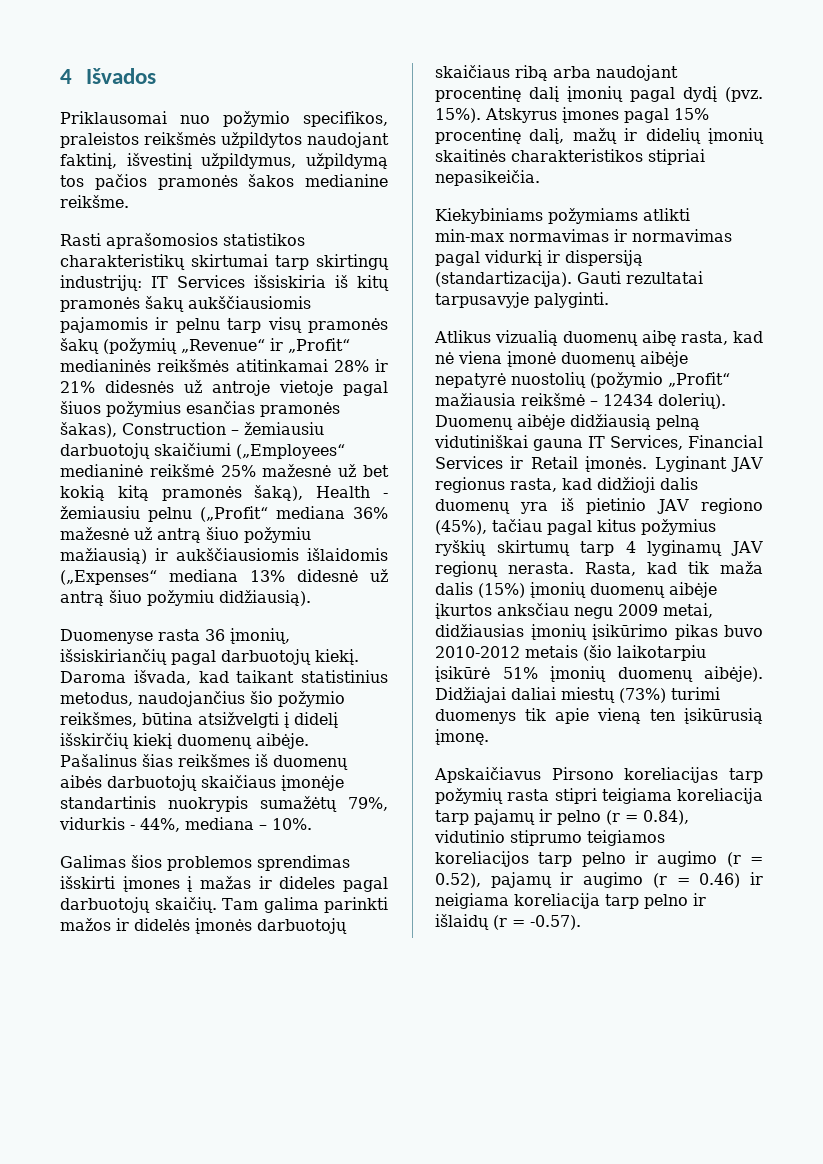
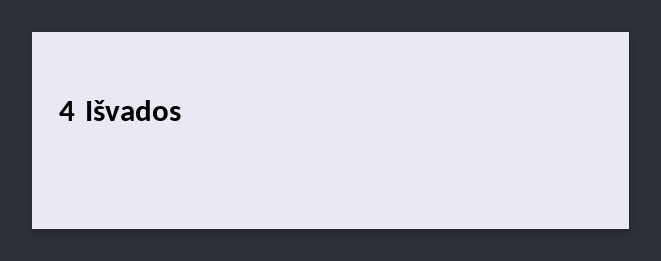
[60,111,388,127] [60,132,389,148] [60,153,388,169] [60,174,388,190] [60,195,129,208] [60,233,305,249] [60,254,389,270] [60,275,389,291] [60,296,311,312] [60,317,388,333] [60,338,350,354] [60,359,388,372] [60,380,388,396] [60,401,340,417] [60,422,324,438] [60,443,345,459] [60,464,390,477] [60,485,388,501] [60,506,388,522] [60,527,311,543] [60,548,388,564] [60,569,388,585] [60,590,311,606] [60,628,290,644] [60,649,359,665] [60,670,388,685] [60,691,345,707] [60,712,338,728] [60,733,309,749] [60,754,348,770] [60,775,344,791] [60,796,388,812] [59,817,312,832] [60,855,350,871] [60,876,388,892] [60,897,388,913] [60,918,347,934] [435,65,678,81] [435,86,763,102] [435,107,709,123] [435,128,764,144] [435,149,705,165] [435,170,540,186] [435,208,690,224] [435,229,732,242] [435,250,643,266] [435,271,703,287] [435,292,609,308] [434,330,763,346] [435,351,688,367] [435,372,730,388] [435,393,726,409] [435,414,700,430] [434,435,763,451] [435,456,764,472] [435,477,698,493] [435,498,763,514] [435,519,716,535] [435,540,764,556] [435,561,763,577] [435,582,717,598] [435,603,713,619] [435,624,763,640] [435,645,706,661] [435,666,763,682] [435,687,720,703] [435,708,763,724] [435,729,489,745] [434,767,763,783] [435,788,763,804] [435,809,689,825] [434,830,665,846] [435,851,763,867] [435,872,763,888] [435,893,706,909] [435,914,581,930] // Priklausomai nuo požymio specifikos, praleistos reikšmės užpildytos naudojant faktinį, išvestinį užpildymus, užpildymą tos pačios pramonės šakos medianine reikšme. // Rasti aprašomosios statistikos charakteristikų skirtumai tarp skirtingų industrijų: IT Services išsiskiria iš kitų pramonės šakų aukščiausiomis pajamomis ir pelnu tarp visų pramonės šakų (požymių „Revenue“ ir „Profit“ medianinės reikšmės atitinkamai 28% ir 21% didesnės už antroje vietoje pagal šiuos požymius esančias pramonės šakas), Construction – žemiausiu darbuotojų skaičiumi („Employees“ medianinė reikšmė 25% mažesnė už bet kokią kitą pramonės šaką), Health - žemiausiu pelnu („Profit“ mediana 36% mažesnė už antrą šiuo požymiu mažiausią) ir aukščiausiomis išlaidomis („Expenses“ mediana 13% didesnė už antrą šiuo požymiu didžiausią). // Duomenyse rasta 36 įmonių, išsiskiriančių pagal darbuotojų kiekį. Daroma išvada, kad taikant statistinius metodus, naudojančius šio požymio reikšmes, būtina atsižvelgti į didelį išskirčių kiekį duomenų aibėje. Pašalinus šias reikšmes iš duomenų aibės darbuotojų skaičiaus įmonėje standartinis nuokrypis sumažėtų 79%, vidurkis - 44%, mediana – 10%. // Galimas šios problemos sprendimas išskirti įmones į mažas ir dideles pagal darbuotojų skaičių. Tam galima parinkti mažos ir didelės įmonės darbuotojų skaičiaus ribą arba naudojant procentinę dalį įmonių pagal dydį (pvz. 15%). Atskyrus įmones pagal 15% procentinę dalį, mažų ir didelių įmonių skaitinės charakteristikos stipriai nepasikeičia. // Kiekybiniams požymiams atlikti min-max normavimas ir normavimas pagal vidurkį ir dispersiją (standartizacija). Gauti rezultatai tarpusavyje palyginti. // Atlikus vizualią duomenų aibę rasta, kad nė viena įmonė duomenų aibėje nepatyrė nuostolių (požymio „Profit“ mažiausia reikšmė – 12434 dolerių). Duomenų aibėje didžiausią pelną vidutiniškai gauna IT Services, Financial Services ir Retail įmonės. Lyginant JAV regionus rasta, kad didžioji dalis duomenų yra iš pietinio JAV regiono (45%), tačiau pagal kitus požymius ryškių skirtumų tarp 4 lyginamų JAV regionų nerasta. Rasta, kad tik maža dalis (15%) įmonių duomenų aibėje įkurtos anksčiau negu 2009 metai, didžiausias įmonių įsikūrimo pikas buvo 2010-2012 metais (šio laikotarpiu įsikūrė 51% įmonių duomenų aibėje). Didžiajai daliai miestų (73%) turimi duomenys tik apie vieną ten įsikūrusią įmonę. // Apskaičiavus Pirsono koreliacijas tarp požymių rasta stipri teigiama koreliacija tarp pajamų ir pelno (r = 0.84), vidutinio stiprumo teigiamos koreliacijos tarp pelno ir augimo (r = 0.52), pajamų ir augimo (r = 0.46) ir neigiama koreliacija tarp pelno ir išlaidų (r = -0.57). -> (181, 110) none

